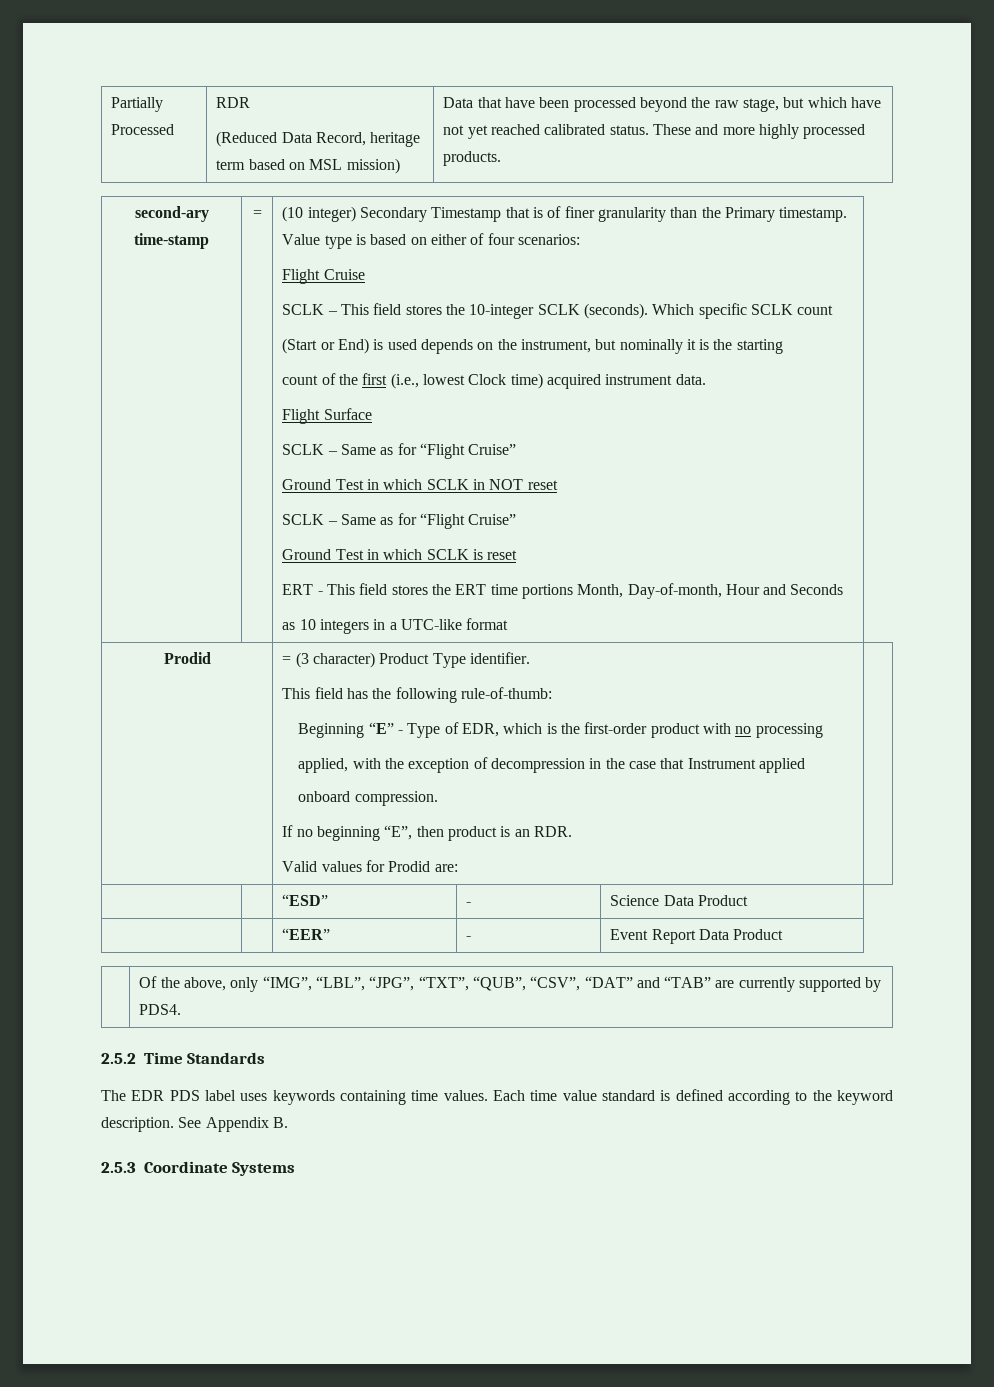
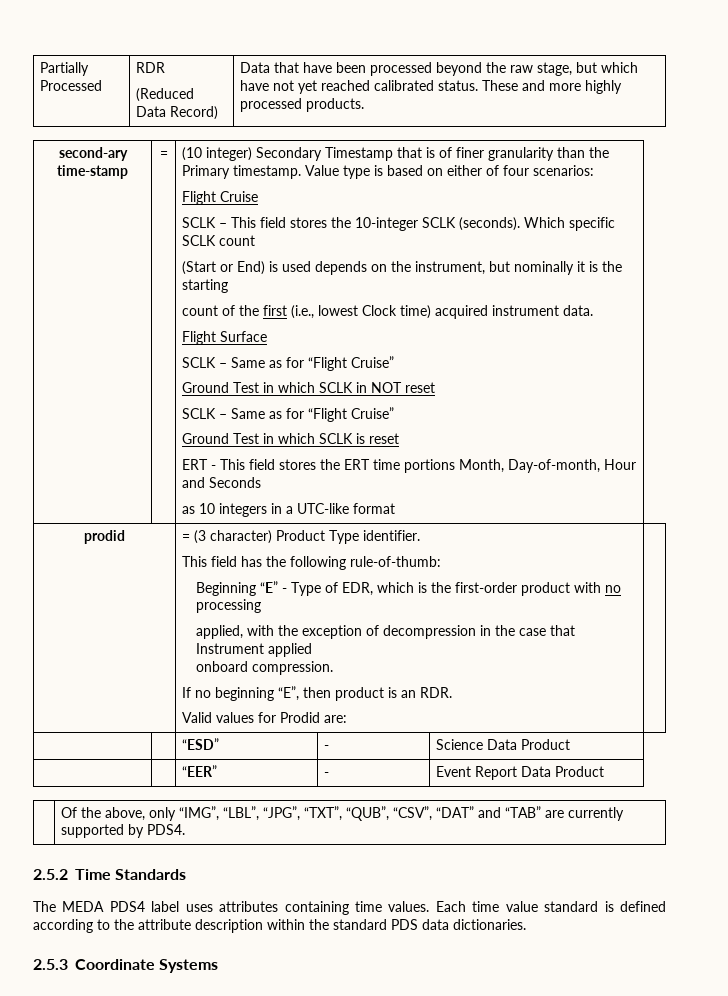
[315,132,421,147] [216,158,400,174] Record, heritage term based on MSL mission) -> [170,106,219,120] Record)
[163,652,211,664] Prodid -> [84,530,125,544] prodid
[131,1090,200,1101] EDR PDS -> [62,901,145,912] MEDA PDS4
[272,1090,335,1105] keywords -> [219,901,279,912] attributes
[837,1090,894,1105] [101,1117,288,1132] keyword description. See Appendix B. -> [138,919,526,933] attribute description within the standard PDS data dictionaries.

